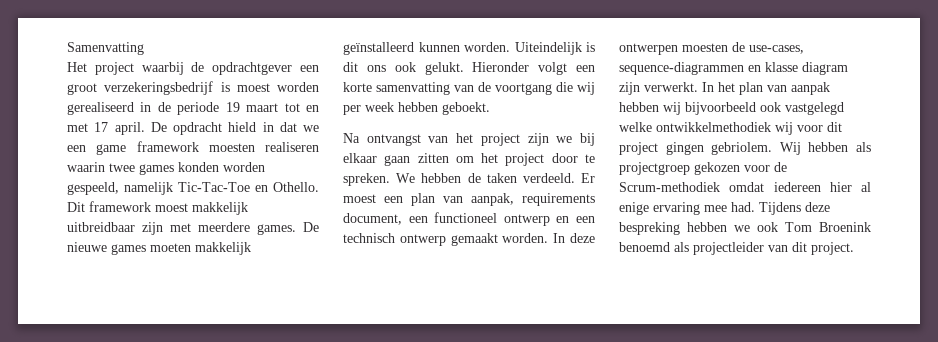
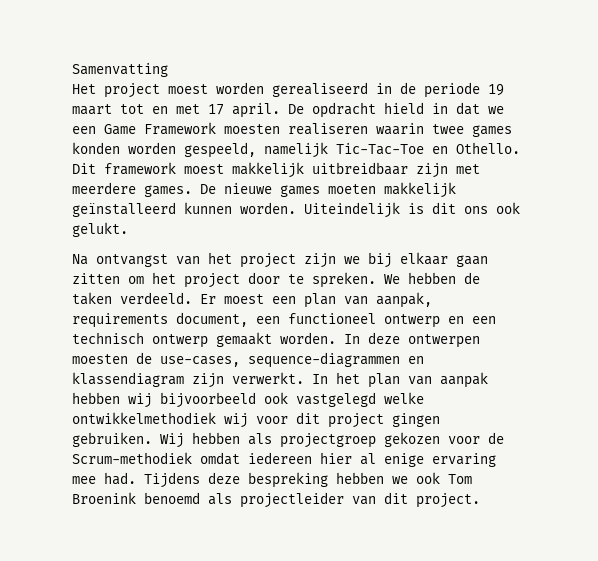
[141,62,319,75] [67,81,230,95] waarbij de opdrachtgever een groot verzekeringsbedrijf is -> (160, 90) none
[96,141,199,155] game framework -> [104,122,216,135] Game Framework
[472,62,595,75] [343,82,595,95] [343,102,490,115] Hieronder volgt een korte samenvatting van de voortgang die wij per week hebben geboekt. -> (128, 229) none
[765,62,848,75] klasse diagram -> [72,372,184,387] klassendiagram
[711,142,773,155] gebriolem. -> [72,432,152,447] gebruiken.

